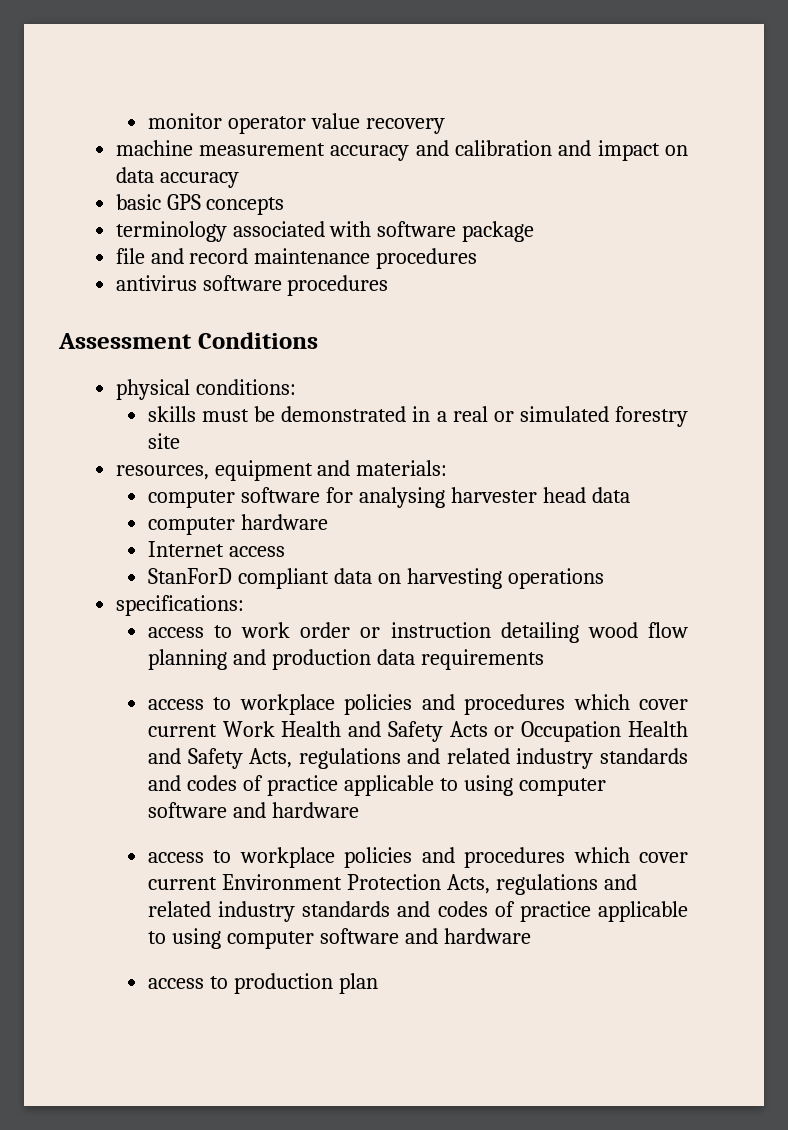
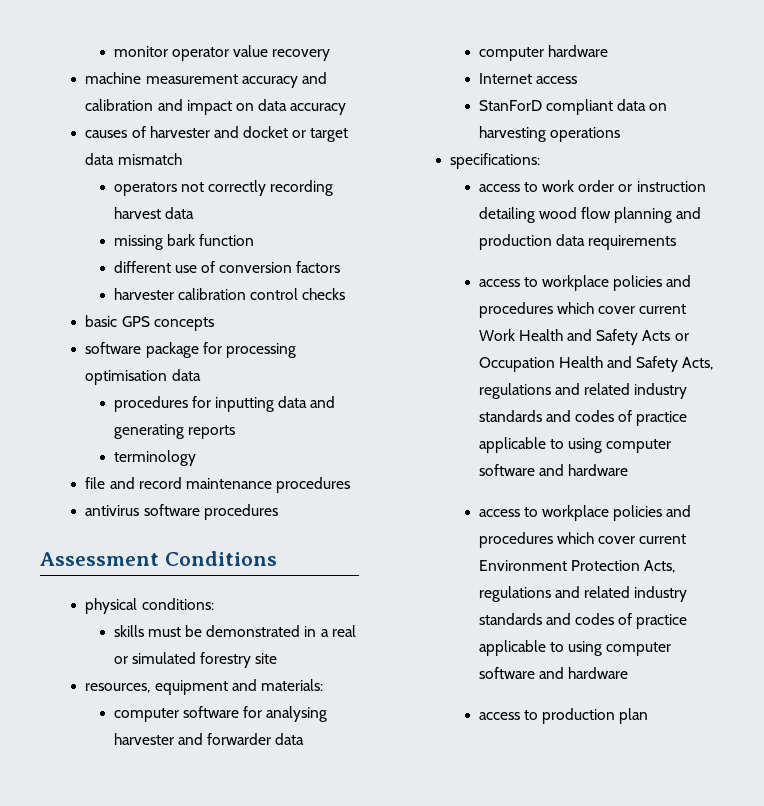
(239, 180) none -> [85,126,349,142] [85,153,182,165] [113,180,334,196] [113,207,194,219] [113,234,255,250] [113,261,341,273] [113,288,346,300] // causes of harvester and docket or target data mismatch // operators not correctly recording harvest data // missing bark function // different use of conversion factors // harvester calibration control checks
[115,221,372,242] terminology associated with -> (214, 324) none
(535, 231) none -> [202,342,296,358] [85,369,201,385] [113,396,336,412] [113,424,235,439] [113,450,196,466] for processing optimisation data // procedures for inputting data and generating reports // terminology
[542,487,586,503] head -> [177,733,272,745] and forwarder

